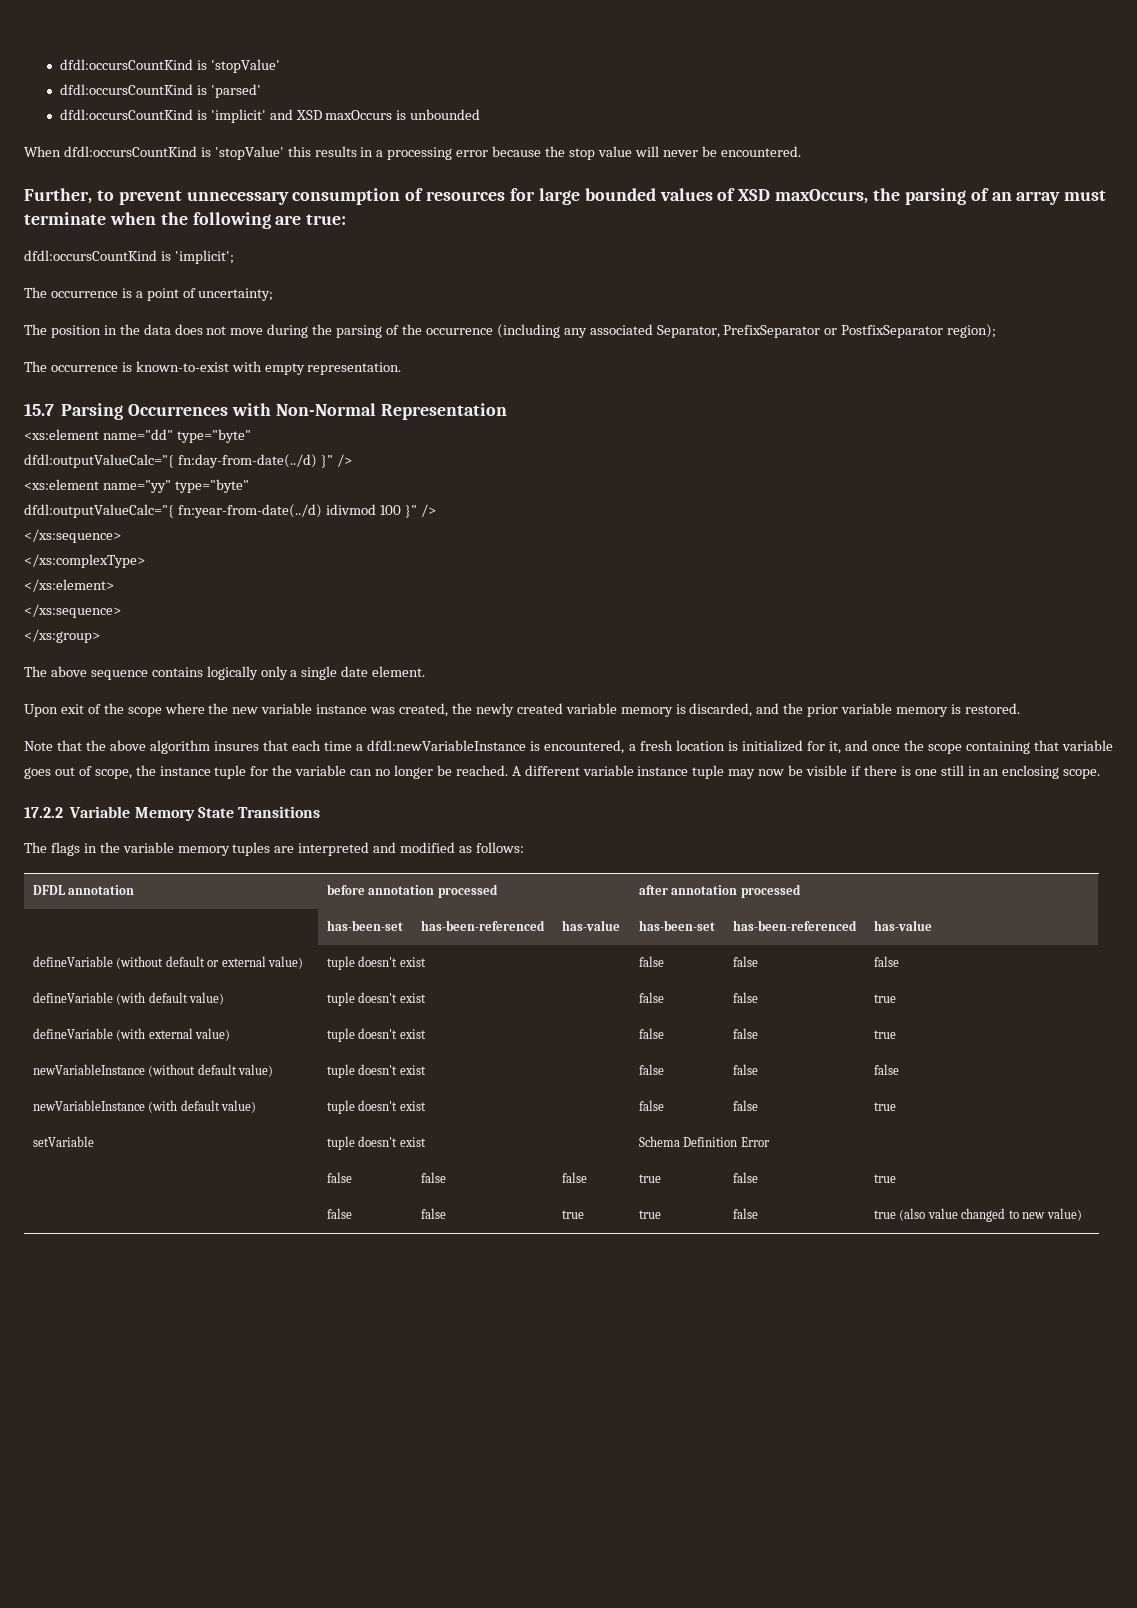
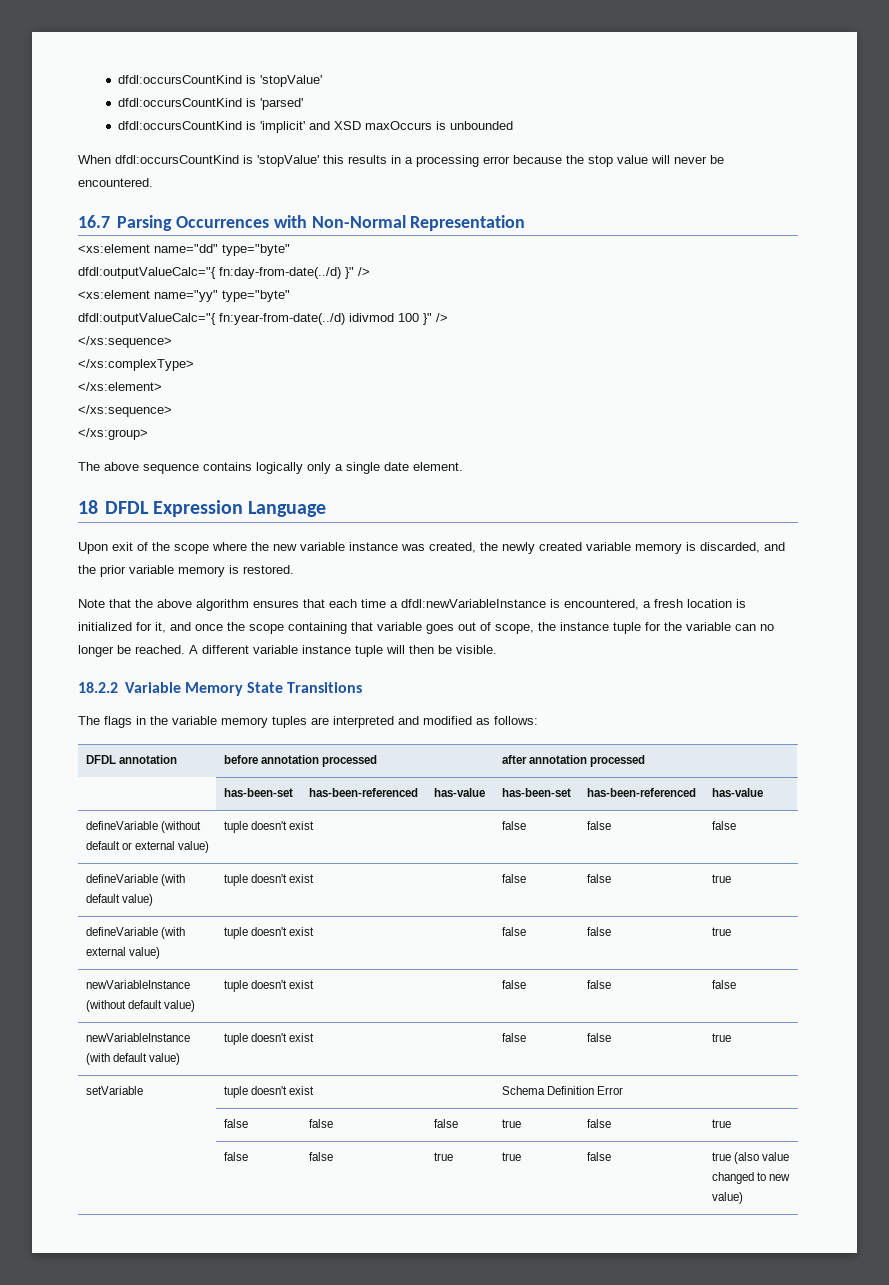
[24,188,1107,205] [24,212,347,229] [24,250,234,264] [24,287,274,301] [24,324,997,338] [24,361,402,375] [24,403,54,416] Further, to prevent unnecessary consumption of resources for large bounded values of XSD maxOccurs, the parsing of an array must terminate when the following are true: // dfdl:occursCountKind is 'implicit'; // The occurrence is a point of uncertainty; // The position in the data does not move during the parsing of the occurrence (including any associated Separator, PrefixSeparator or PostfixSeparator region); // The occurrence is known-to-exist with empty representation. // 15.7 -> [78,215,110,228] 16.7
(426, 671) none -> [78,500,327,517] // 18 DFDL Expression Language
[214,741,260,751] insures -> [253,600,299,608] ensures
[728,765,1101,779] [24,807,63,818] may now be visible if there is one still in an enclosing scope. // 17.2.2 -> [386,645,497,654] [78,682,118,693] will then be visible. // 18.2.2

